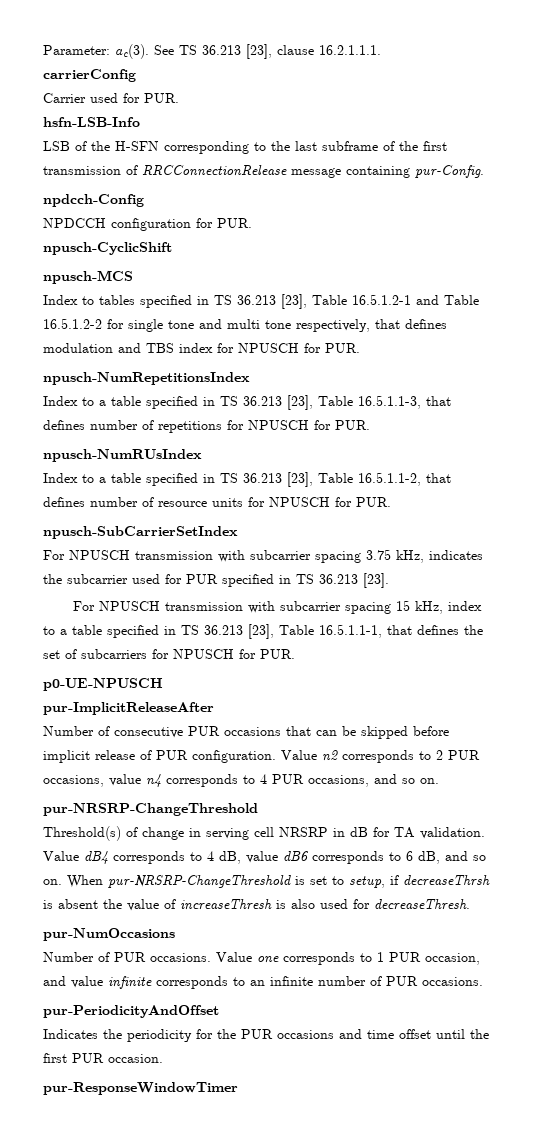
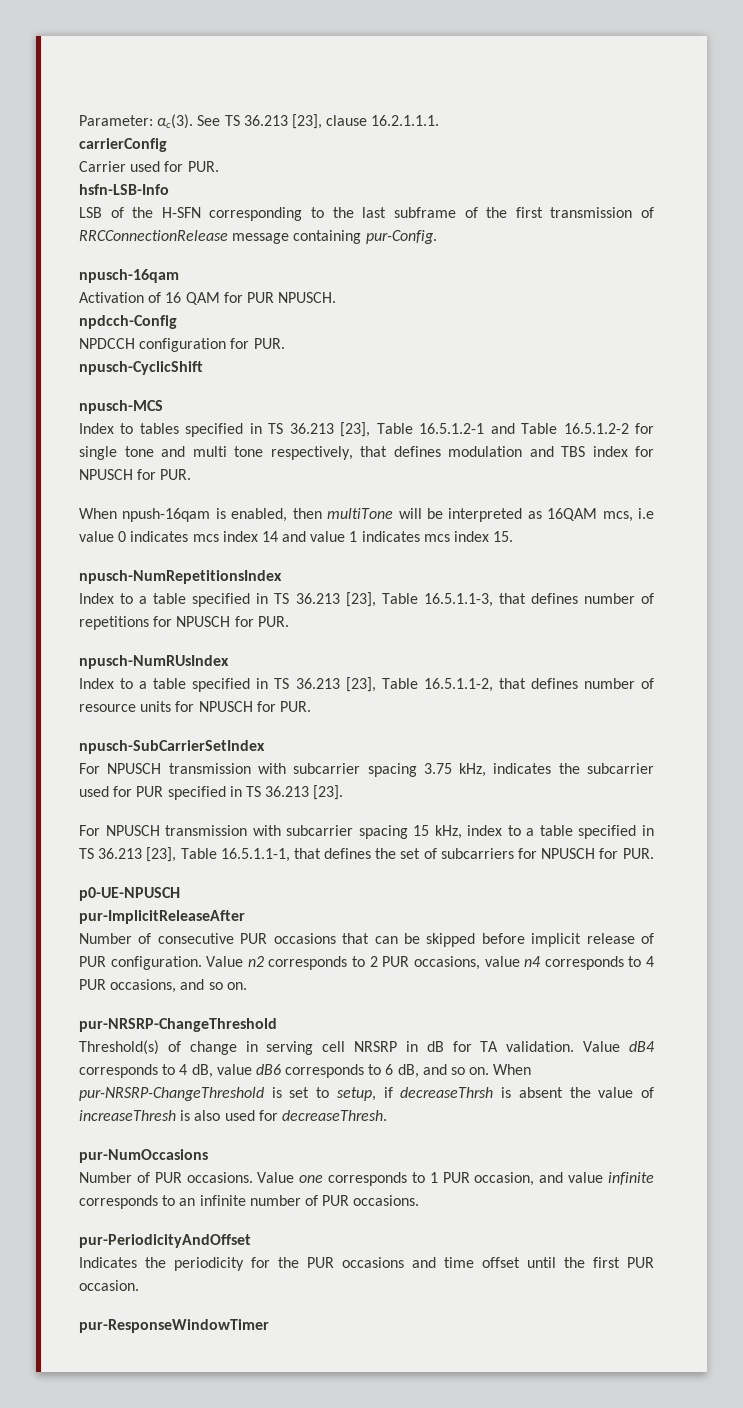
(484, 171) none -> [79,269,179,283] [79,292,337,305] // npusch-16qam // Activation of 16 QAM for PUR NPUSCH.
(360, 348) none -> [79,508,654,522] [79,531,514,542] // When npush-16qam is enabled, then multiTone will be interpreted as 16QAM mcs, i.e value 0 indicates mcs index 14 and value 1 indicates mcs index 15.

